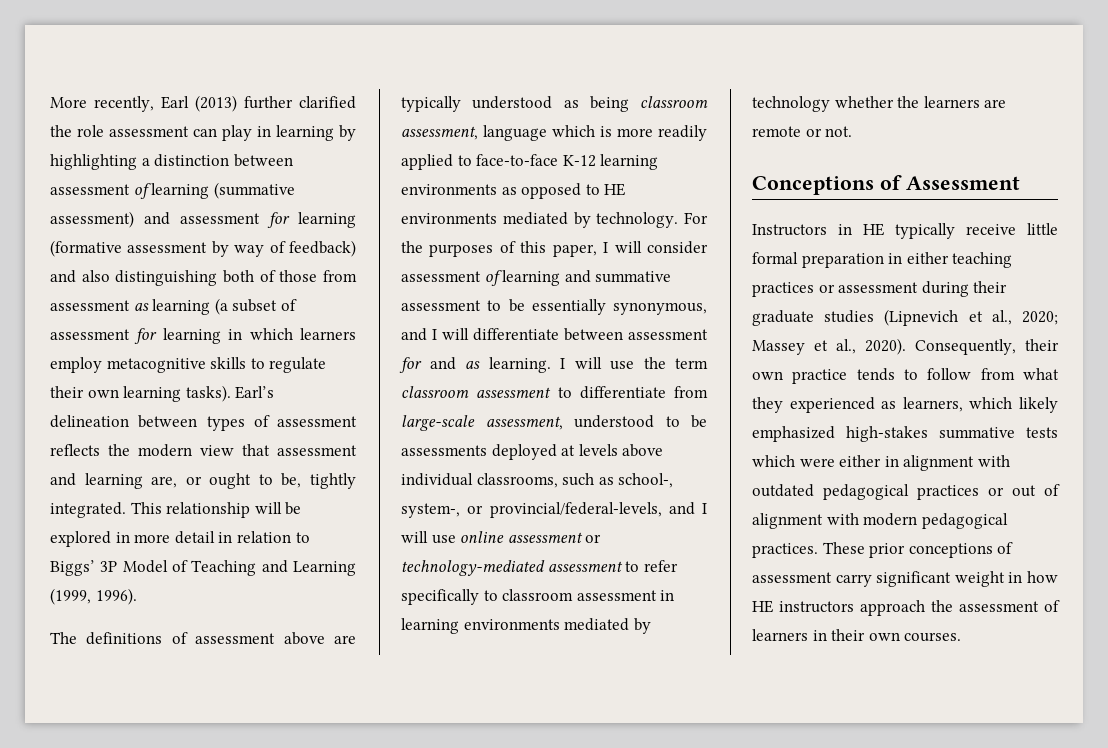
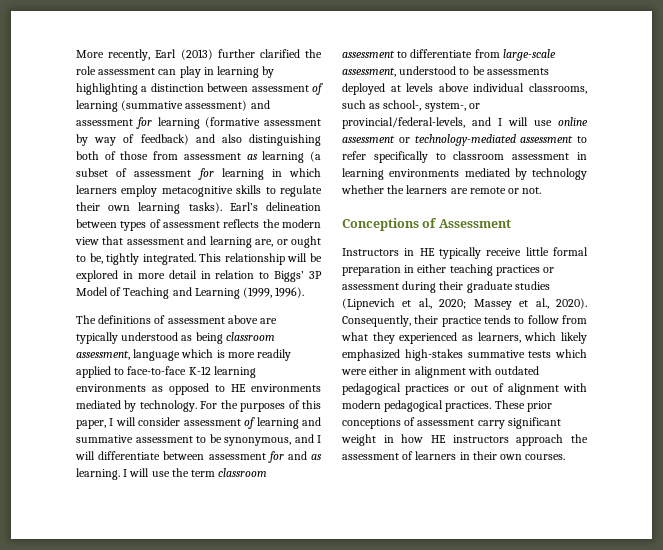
[531,299,606,315] essentially -> (222, 438) none
[752,371,783,380] own -> (439, 319) none

